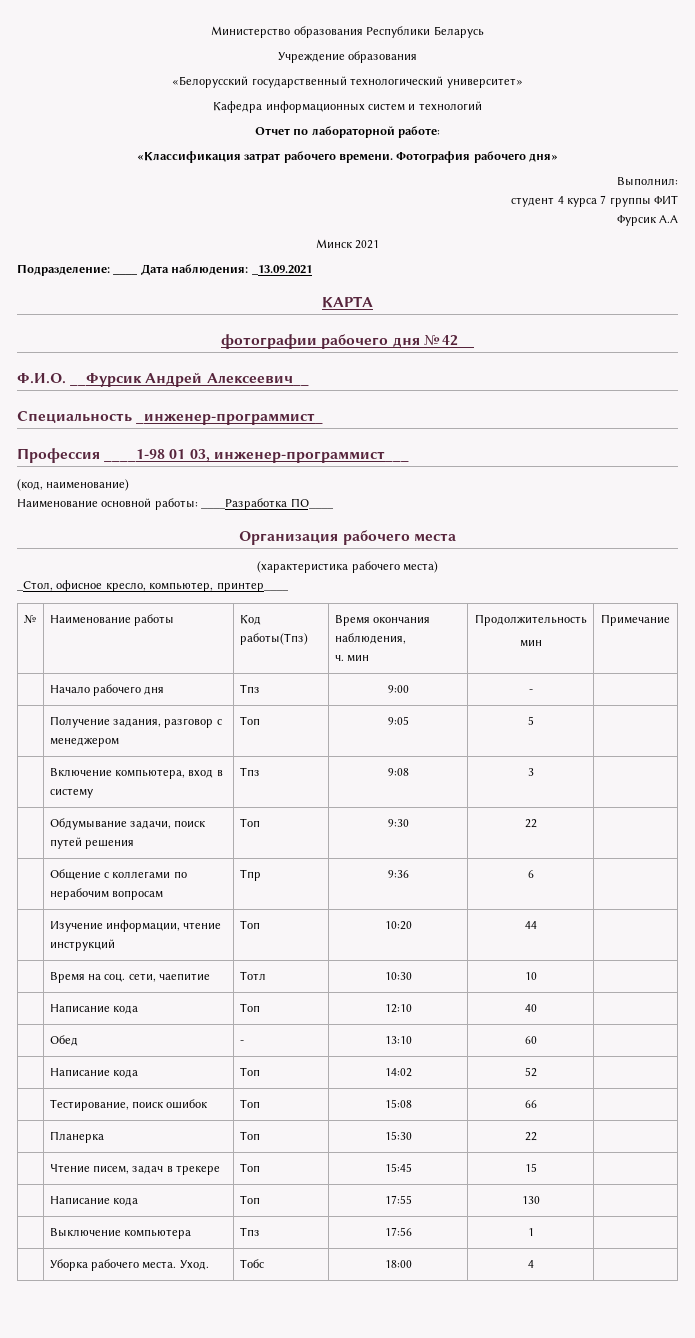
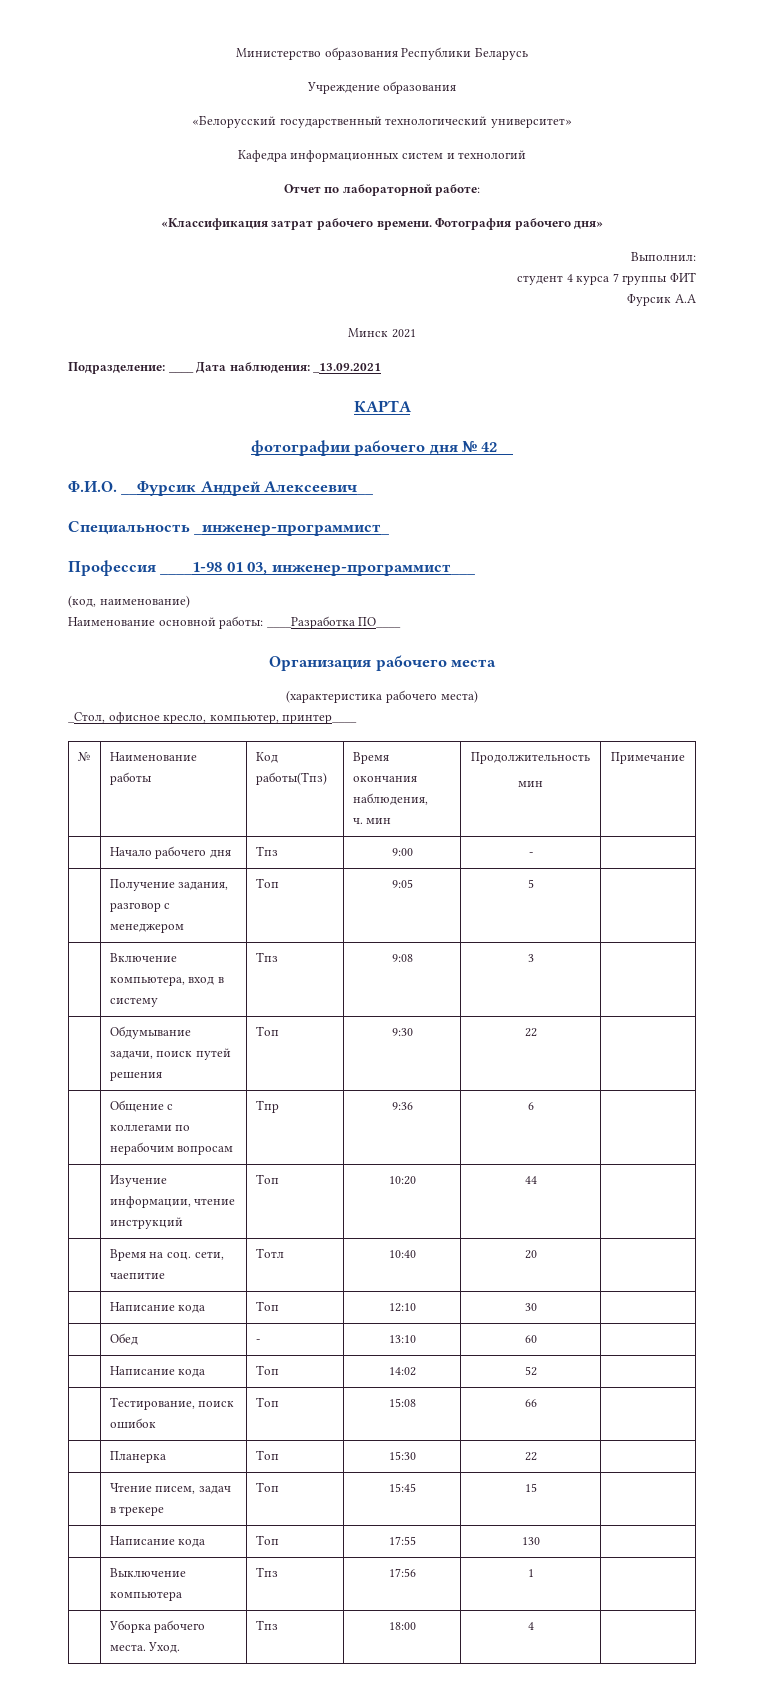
[384,972,412,980] [524,972,537,980] 10:30 | 10 -> [388,1250,416,1258] [524,1250,537,1259] 10:40 | 20
[524,1004,537,1012] 40 -> [524,1303,537,1311] 30
[239,1259,264,1268] Тобс -> [255,1620,278,1630] Тпз

